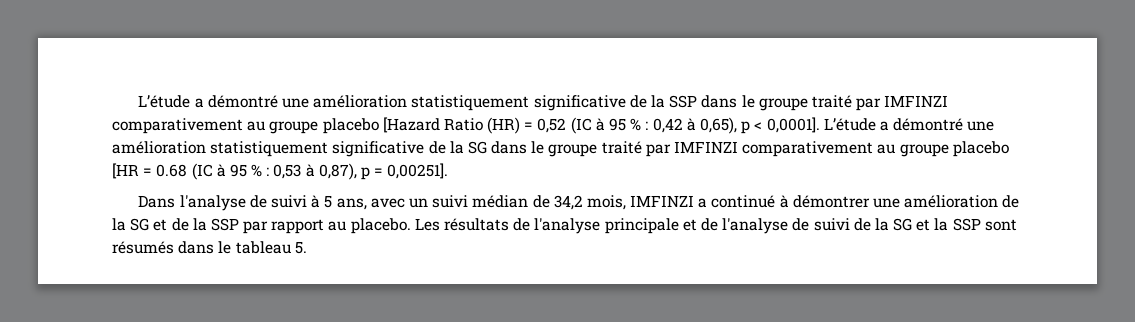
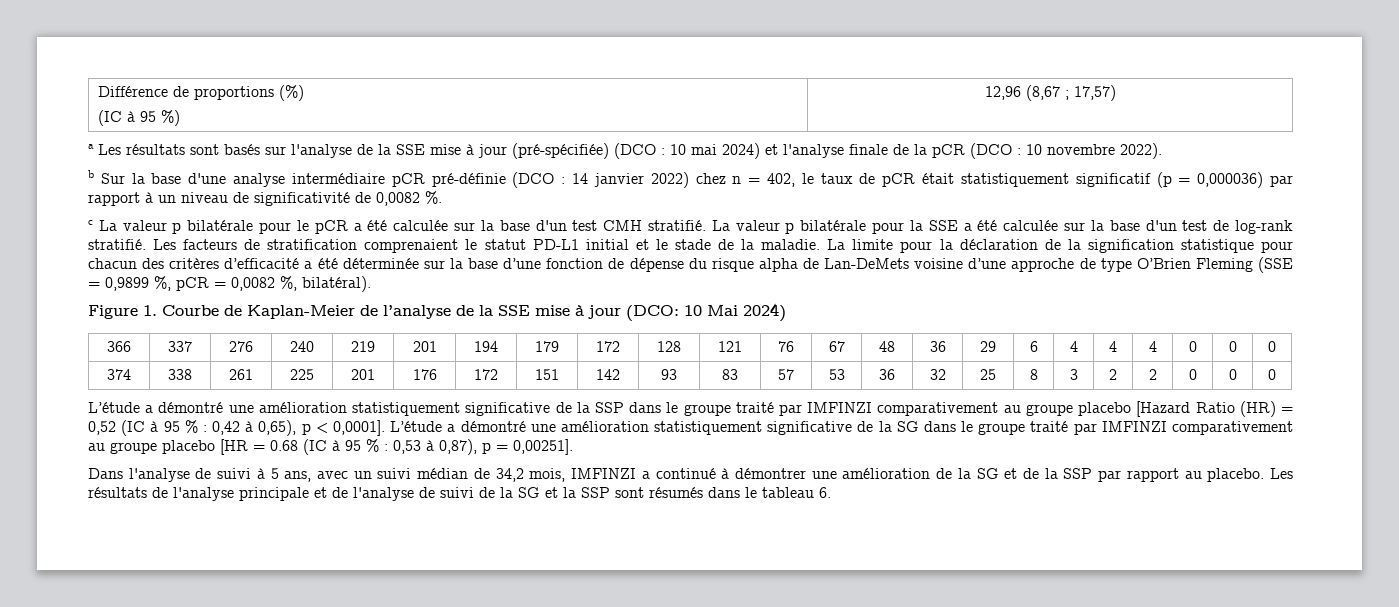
(138, 101) none -> [98,85,305,101] [98,110,181,126] [984,85,1116,101] [88,143,1162,159] [88,170,1293,188] [88,191,442,206] [88,220,1294,234] [88,239,1294,253] [88,257,1294,273] [88,276,371,292] [88,303,786,322] [107,341,131,352] [168,341,192,352] [229,341,253,352] [290,341,314,352] [351,341,375,352] [412,341,437,352] [474,341,498,352] [535,341,559,352] [596,341,620,352] [657,341,681,352] [718,341,742,352] [778,341,794,352] [828,341,845,352] [879,341,895,352] [929,341,946,352] [980,341,996,352] [1029,341,1038,352] [1069,341,1078,352] [1109,341,1117,352] [1148,341,1157,352] [1188,341,1197,352] [1228,341,1237,352] [1268,341,1276,352] [107,369,131,380] [168,369,192,380] [229,369,253,380] [290,369,314,380] [351,369,375,380] [412,369,437,380] [474,369,498,380] [535,369,559,380] [596,369,620,380] [661,369,677,380] [722,369,738,380] [778,369,794,380] [828,369,845,380] [879,369,895,380] [929,369,946,380] [980,369,996,380] [1029,369,1038,380] [1069,369,1078,380] [1109,369,1117,380] [1148,369,1157,380] [1188,369,1197,380] [1228,369,1237,380] [1268,369,1276,380] Différence de proportions (%) // (IC à 95 %) | 12,96 (8,67 ; 17,57) // a Les résultats sont basés sur l'analyse de la SSE mise à jour (pré-spécifiée) (DCO : 10 mai 2024) et l'analyse finale de la pCR (DCO : 10 novembre 2022). // b Sur la base d'une analyse intermédiaire pCR pré-définie (DCO : 14 janvier 2022) chez n = 402, le taux de pCR était statistiquement significatif (p = 0,000036) par rapport à un niveau de significativité de 0,0082 %. // c La valeur p bilatérale pour le pCR a été calculée sur la base d'un test CMH stratifié. La valeur p bilatérale pour la SSE a été calculée sur la base d'un test de log-rank stratifié. Les facteurs de stratification comprenaient le statut PD-L1 initial et le stade de la maladie. La limite pour la déclaration de la signification statistique pour chacun des critères d’efficacité a été déterminée sur la base d’une fonction de dépense du risque alpha de Lan-DeMets voisine d’une approche de type O’Brien Fleming (SSE = 0,9899 %, pCR = 0,0082 %, bilatéral). // Figure 1. Courbe de Kaplan-Meier de l’analyse de la SSE mise à jour (DCO: 10 Mai 2024) // 366 | 337 | 276 | 240 | 219 | 201 | 194 | 179 | 172 | 128 | 121 | 76 | 67 | 48 | 36 | 29 | 6 | 4 | 4 | 4 | 0 | 0 | 0 // 374 | 338 | 261 | 225 | 201 | 176 | 172 | 151 | 142 | 93 | 83 | 57 | 53 | 36 | 32 | 25 | 8 | 3 | 2 | 2 | 0 | 0 | 0 //
[294,241,307,254] 5. -> [819,487,831,498] 6.

